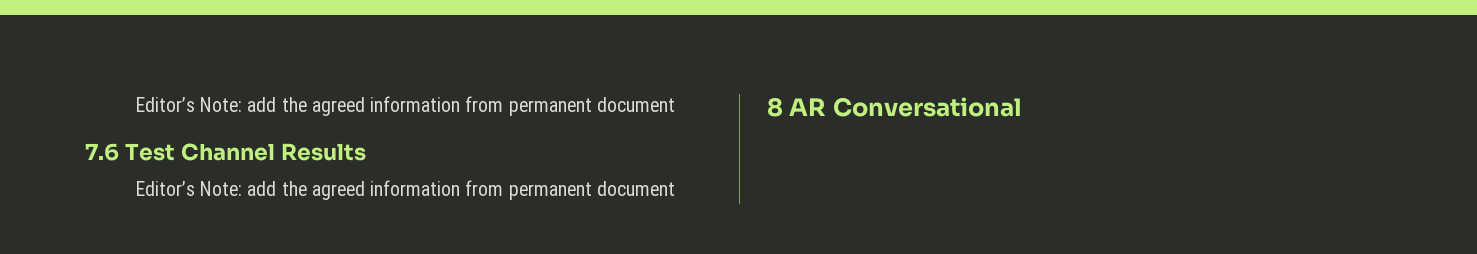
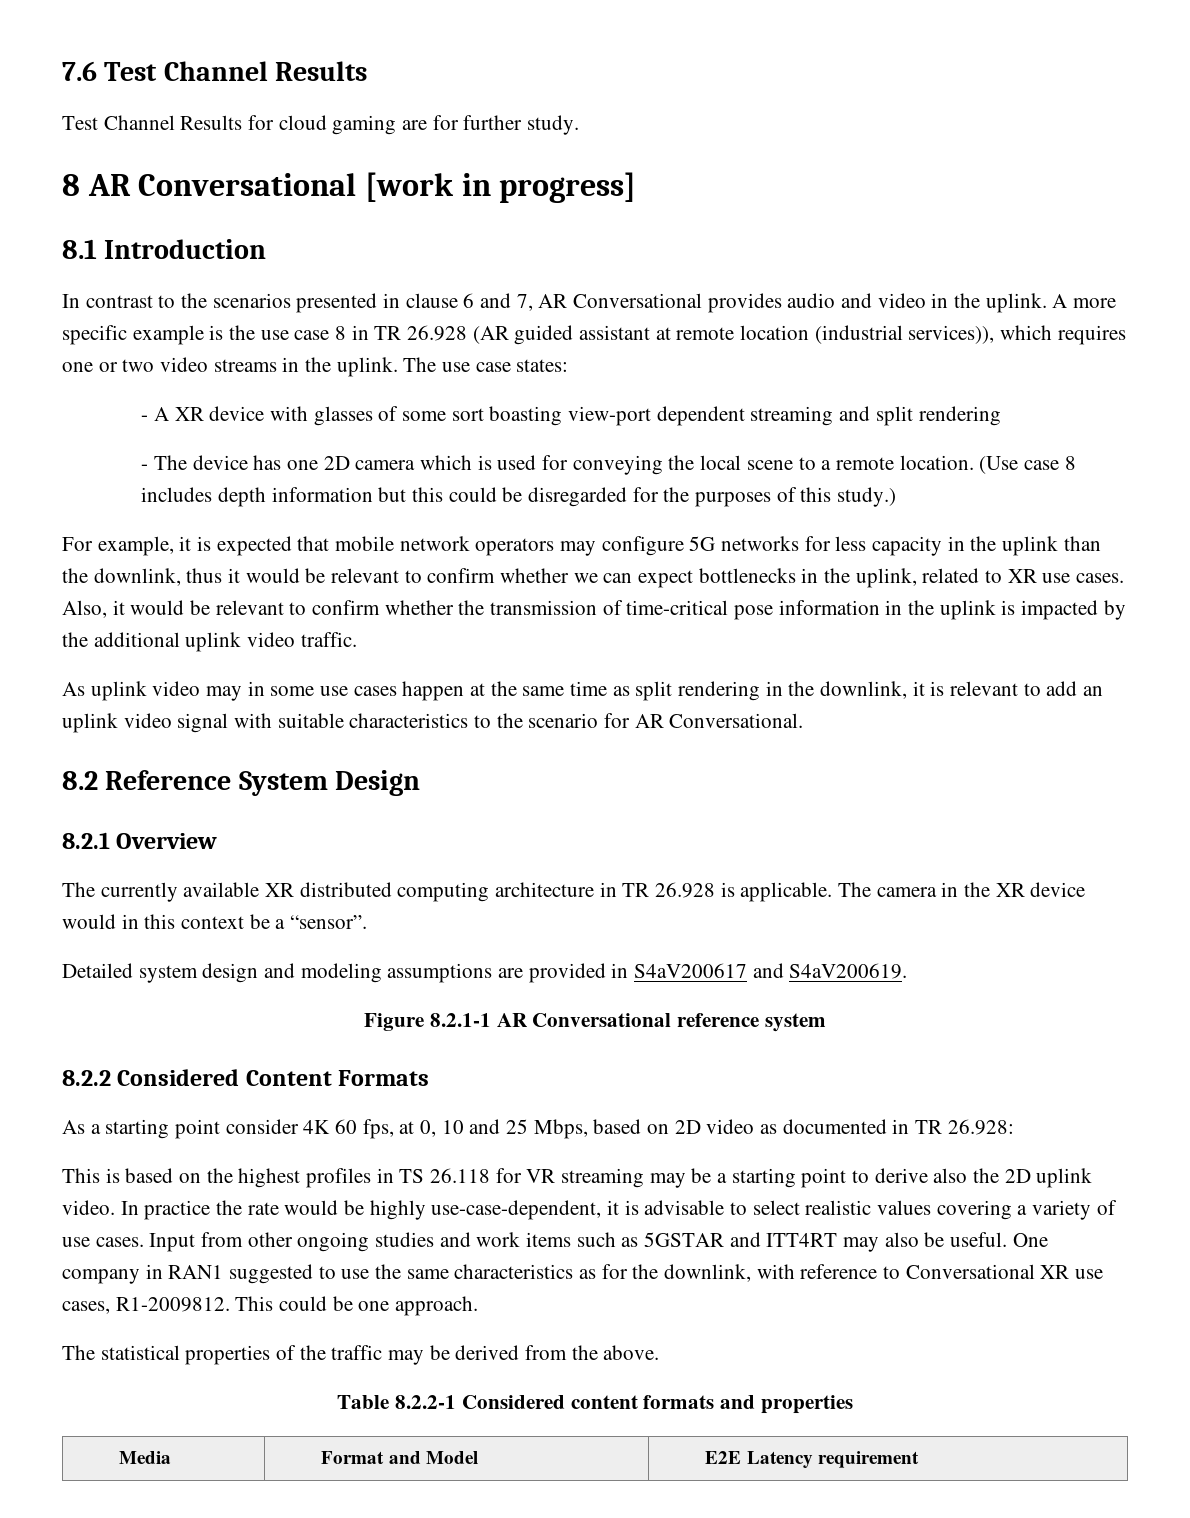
[135,96,675,116] [85,143,366,161] [135,180,675,200] [767,97,1022,117] Editor’s Note: add the agreed information from permanent document // 7.6 Test Channel Results // Editor’s Note: add the agreed information from permanent document // 8 AR Conversational -> [62,61,368,81] [62,115,580,135] [62,172,637,203] [62,239,267,259] [62,293,1117,313] [62,325,1126,345] [62,357,569,377] [141,406,1001,426] [141,455,1076,475] [141,487,897,507] [62,536,1101,556] [62,568,1125,588] [62,600,1126,620] [62,632,357,652] [62,681,1104,701] [62,713,804,733] [62,770,421,796] [62,832,218,849] [62,882,1086,902] [62,914,368,929] [62,963,908,983] [364,1013,826,1032] [62,1069,430,1086] [62,1119,1014,1139] [62,1168,1093,1188] [62,1200,1117,1220] [62,1232,1048,1252] [62,1264,1104,1284] [62,1296,479,1316] [62,1345,660,1365] [337,1395,853,1414] [119,1451,172,1464] [321,1451,478,1464] [705,1451,919,1468] 7.6 Test Channel Results // Test Channel Results for cloud gaming are for further study. // 8 AR Conversational [work in progress] // 8.1 Introduction // In contrast to the scenarios presented in clause 6 and 7, AR Conversational provides audio and video in the uplink. A more specific example is the use case 8 in TR 26.928 (AR guided assistant at remote location (industrial services)), which requires one or two video streams in the uplink. The use case states: // - A XR device with glasses of some sort boasting view-port dependent streaming and split rendering // - The device has one 2D camera which is used for conveying the local scene to a remote location. (Use case 8 includes depth information but this could be disregarded for the purposes of this study.) // For example, it is expected that mobile network operators may configure 5G networks for less capacity in the uplink than the downlink, thus it would be relevant to confirm whether we can expect bottlenecks in the uplink, related to XR use cases. Also, it would be relevant to confirm whether the transmission of time-critical pose information in the uplink is impacted by the additional uplink video traffic. // As uplink video may in some use cases happen at the same time as split rendering in the downlink, it is relevant to add an uplink video signal with suitable characteristics to the scenario for AR Conversational. // 8.2 Reference System Design // 8.2.1 Overview // The currently available XR distributed computing architecture in TR 26.928 is applicable. The camera in the XR device would in this context be a “sensor”. // Detailed system design and modeling assumptions are provided in S4aV200617 and S4aV200619. // Figure 8.2.1-1 AR Conversational reference system // 8.2.2 Considered Content Formats // As a starting point consider 4K 60 fps, at 0, 10 and 25 Mbps, based on 2D video as documented in TR 26.928: // This is based on the highest profiles in TS 26.118 for VR streaming may be a starting point to derive also the 2D uplink video. In practice the rate would be highly use-case-dependent, it is advisable to select realistic values covering a variety of use cases. Input from other ongoing studies and work items such as 5GSTAR and ITT4RT may also be useful. One company in RAN1 suggested to use the same characteristics as for the downlink, with reference to Conversational XR use cases, R1-2009812. This could be one approach. // The statistical properties of the traffic may be derived from the above. // Table 8.2.2-1 Considered content formats and properties // Media | Format and Model | E2E Latency requirement

